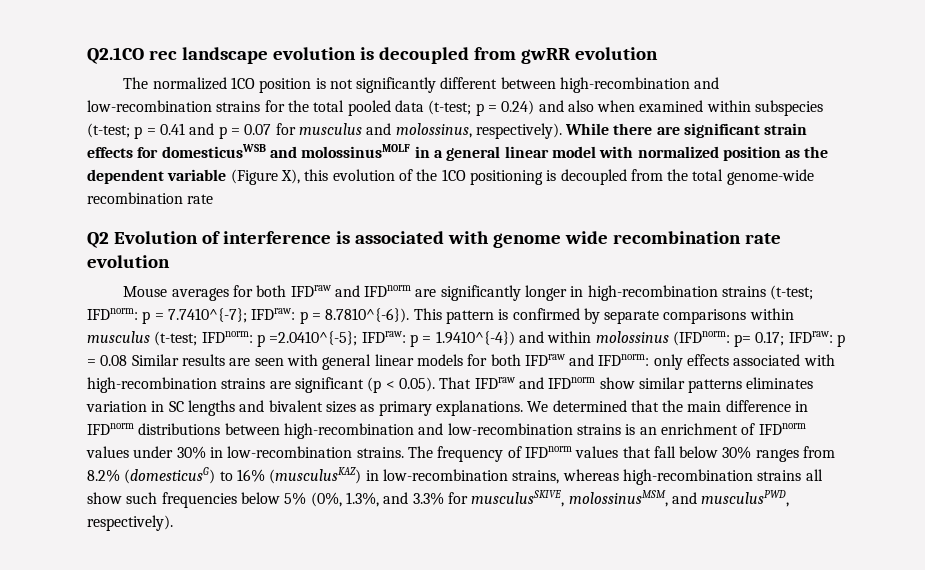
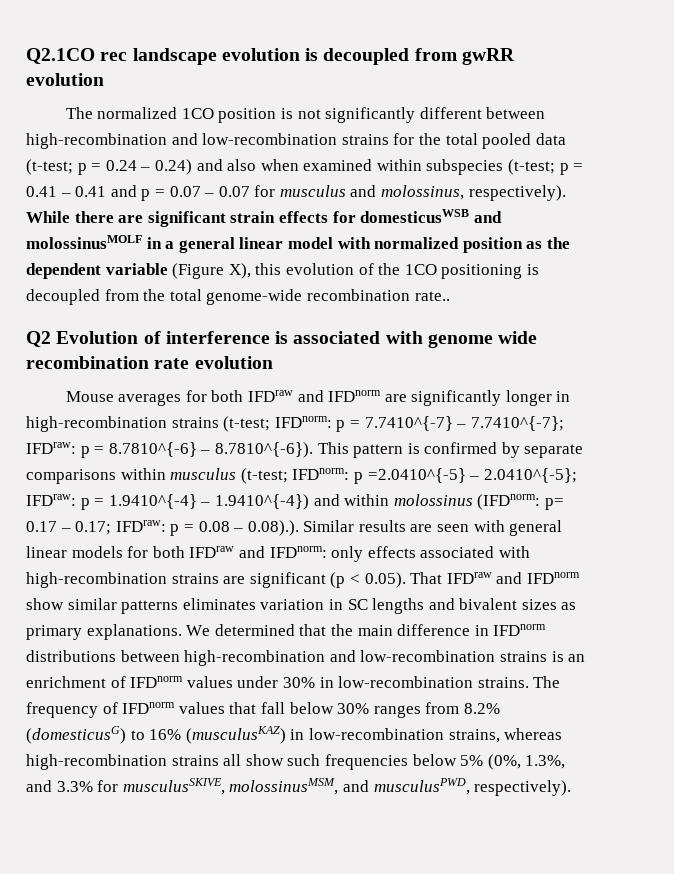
(497, 108) none -> [105,160,151,171] 0.24 –
(185, 129) none -> [60,186,107,197] – 0.41
(272, 129) none -> [204,186,250,197] – 0.07
[187,194,214,204] rate -> [414,291,450,301] rate..
(164, 316) none -> [364,416,467,431] 7.7410^{-7} –
(321, 316) none -> [108,442,211,457] 8.7810^{-6} –
[269,331,432,347] =2.0410^{-5}; IFDraw: p = -> [367,468,577,483] [26,494,211,510] =2.0410^{-5} – 2.0410^{-5}; IFDraw: p = 1.9410^{-4} –
(752, 340) none -> [26,521,71,532] 0.17 –
(128, 360) none -> [233,520,299,536] – 0.08).).

